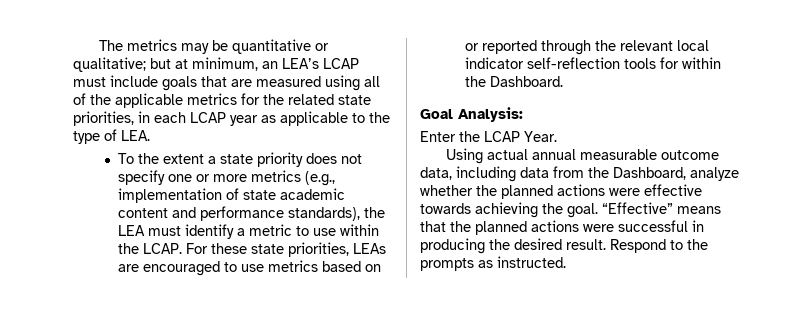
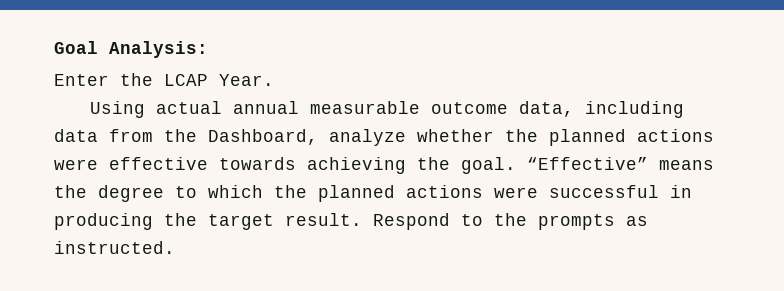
[98,39,329,54] [73,57,359,72] [73,75,380,91] [73,93,371,108] [73,111,390,126] [73,129,150,144] [117,152,362,167] [117,170,335,186] [117,188,345,203] [117,206,385,221] [117,224,379,239] [117,242,386,257] [117,260,381,276] [464,40,709,55] [464,57,721,69] [464,76,563,87] The metrics may be quantitative or qualitative; but at minimum, an LEA’s LCAP must include goals that are measured using all of the applicable metrics for the related state priorities, in each LCAP year as applicable to the type of LEA. // To the extent a state priority does not specify one or more metrics (e.g., implementation of state academic content and performance standards), the LEA must identify a metric to use within the LCAP. For these state priorities, LEAs are encouraged to use metrics based on or reported through the relevant local indicator self-reflection tools for within the Dashboard. // -> (54, 47) none
[420,221,446,232] that -> [54,185,263,202] the degree to which
[514,238,562,250] desired -> [208,214,274,230] target

